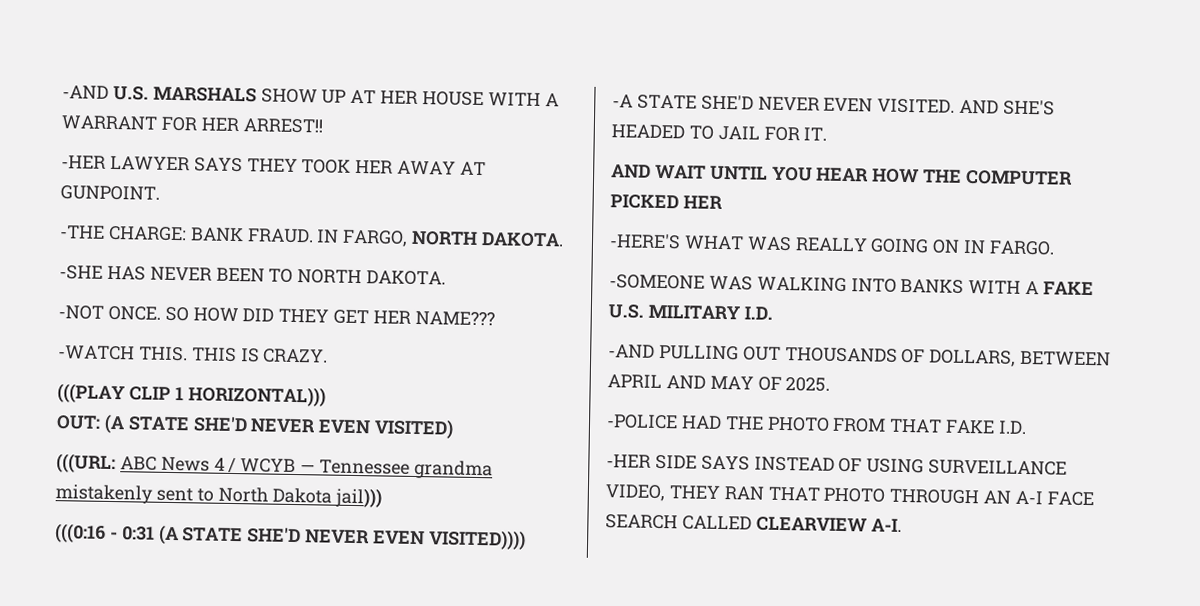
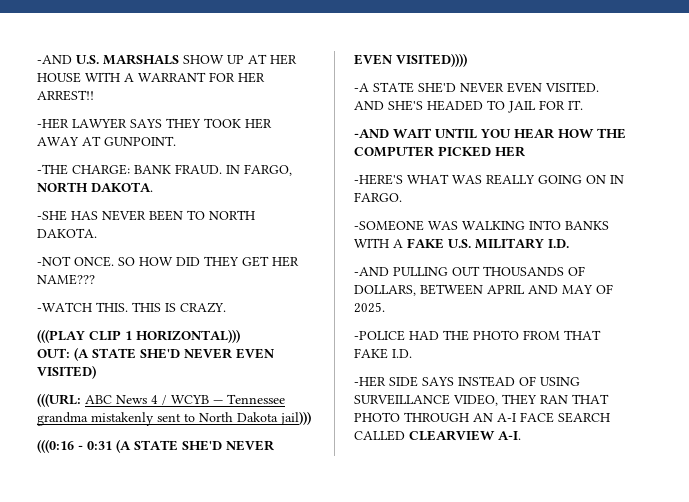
[611,164,651,178] AND -> [354,129,389,138] -AND

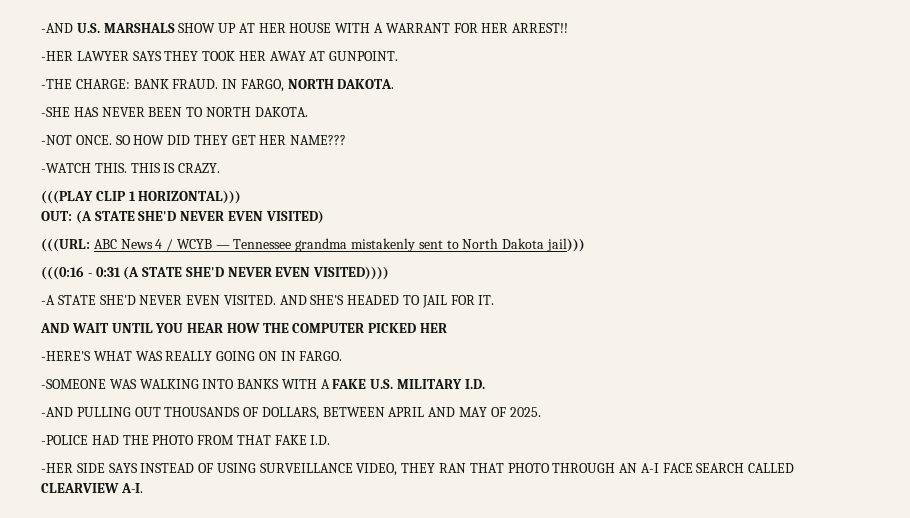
[354,129,389,138] -AND -> [40,323,69,333] AND

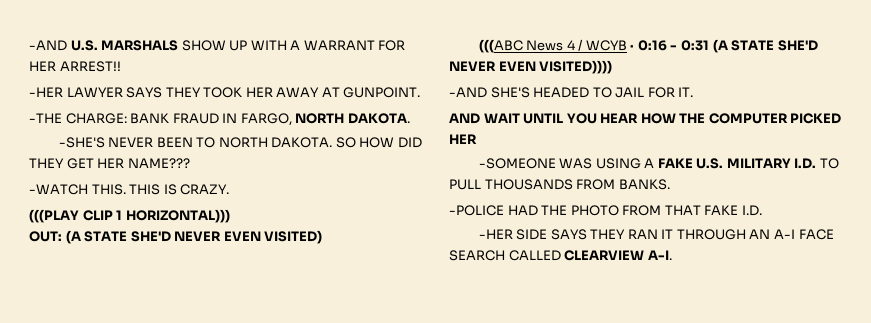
[238,23,332,33] AT HER HOUSE -> (248, 45) none
[172,79,219,89] FRAUD. -> [172,113,219,124] FRAUD
[41,107,99,117] -SHE HAS -> [58,137,105,148] -SHE'S
[41,135,112,145] // -NOT ONCE. -> (333, 142) none
[41,238,117,252] (((URL: ABC -> [478,39,523,53] (((ABC
[215,238,585,252] [41,266,84,280] — Tennessee grandma mistakenly sent to North Dakota jail))) // (((0:16 -> [630,40,667,51] · 0:16
[41,295,307,305] -A STATE SHE'D NEVER EVEN VISITED. AND -> [449,87,487,98] -AND
[41,351,343,361] [41,379,317,389] -HERE'S WHAT WAS REALLY GOING ON IN FARGO. // -SOMEONE WAS WALKING INTO BANKS WITH -> [478,158,641,169] -SOMEONE WAS USING
[41,407,541,420] // -AND PULLING OUT THOUSANDS OF DOLLARS, BETWEEN APRIL AND MAY OF 2025. -> [819,158,839,169] [449,179,670,190] TO PULL THOUSANDS FROM BANKS.
[140,463,550,476] INSTEAD OF USING SURVEILLANCE VIDEO, THEY RAN THAT PHOTO -> [590,229,674,239] THEY RAN IT

